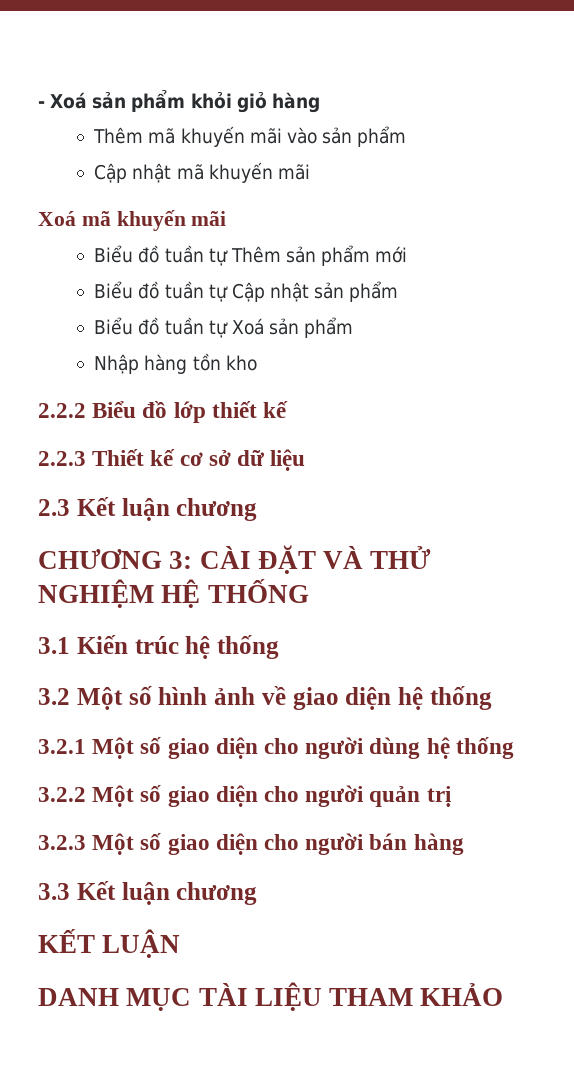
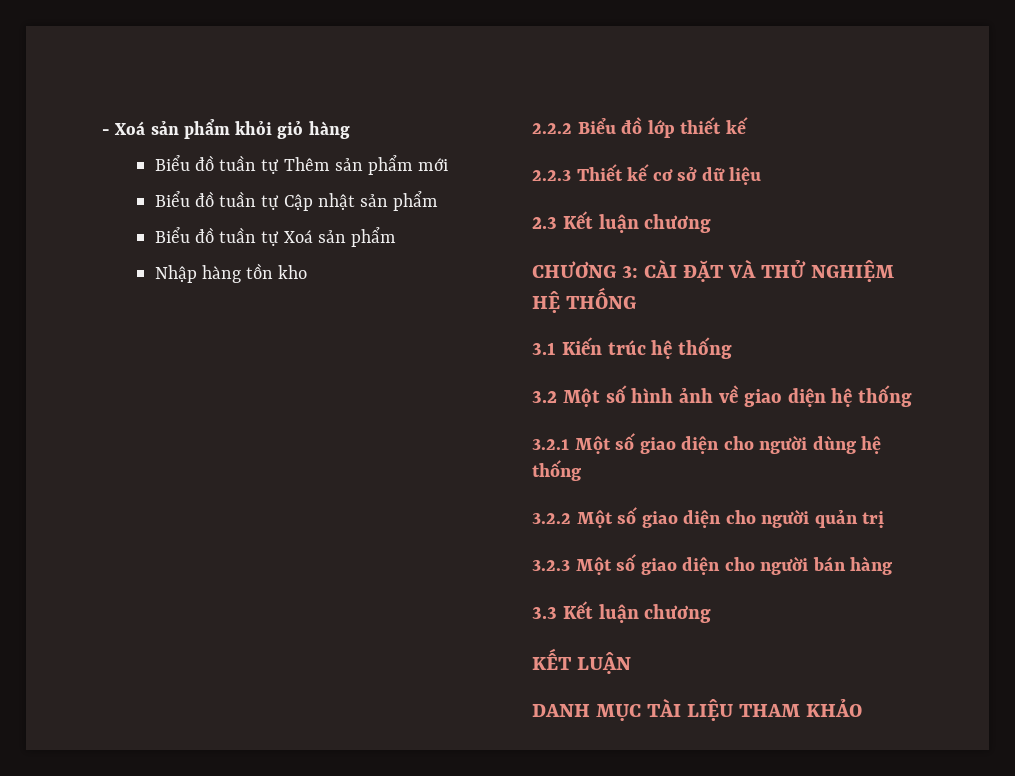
[93,126,407,147] [94,162,310,183] [38,210,227,231] // Thêm mã khuyến mãi vào sản phẩm // Cập nhật mã khuyến mãi // Xoá mã khuyến mãi -> (350, 130) none

